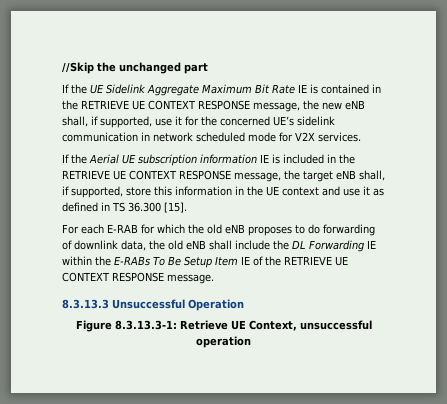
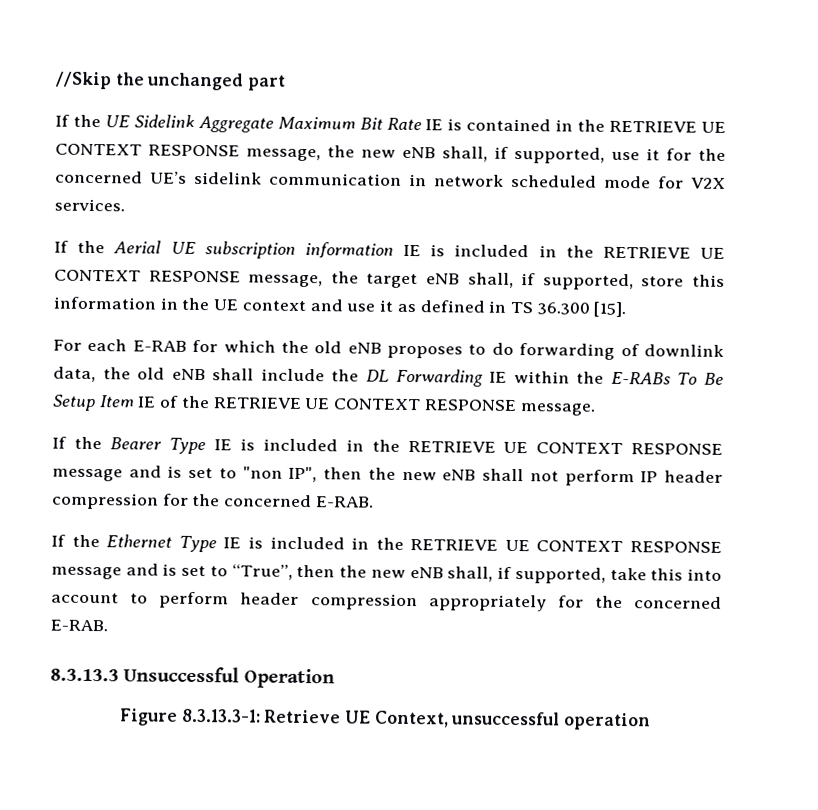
(214, 279) none -> [52,436,724,455] [52,465,724,487] [52,492,374,510] [51,534,723,553] [51,563,722,584] [51,591,722,612] [50,619,108,632] // If the Bearer Type IE is included in the RETRIEVE UE CONTEXT RESPONSE message and is set to "non IP", then the new eNB shall not perform IP header compression for the concerned E-RAB. // If the Ethernet Type IE is included in the RETRIEVE UE CONTEXT RESPONSE message and is set to “True”, then the new eNB shall, if supported, take this into account to perform header compression appropriately for the concerned E-RAB.

